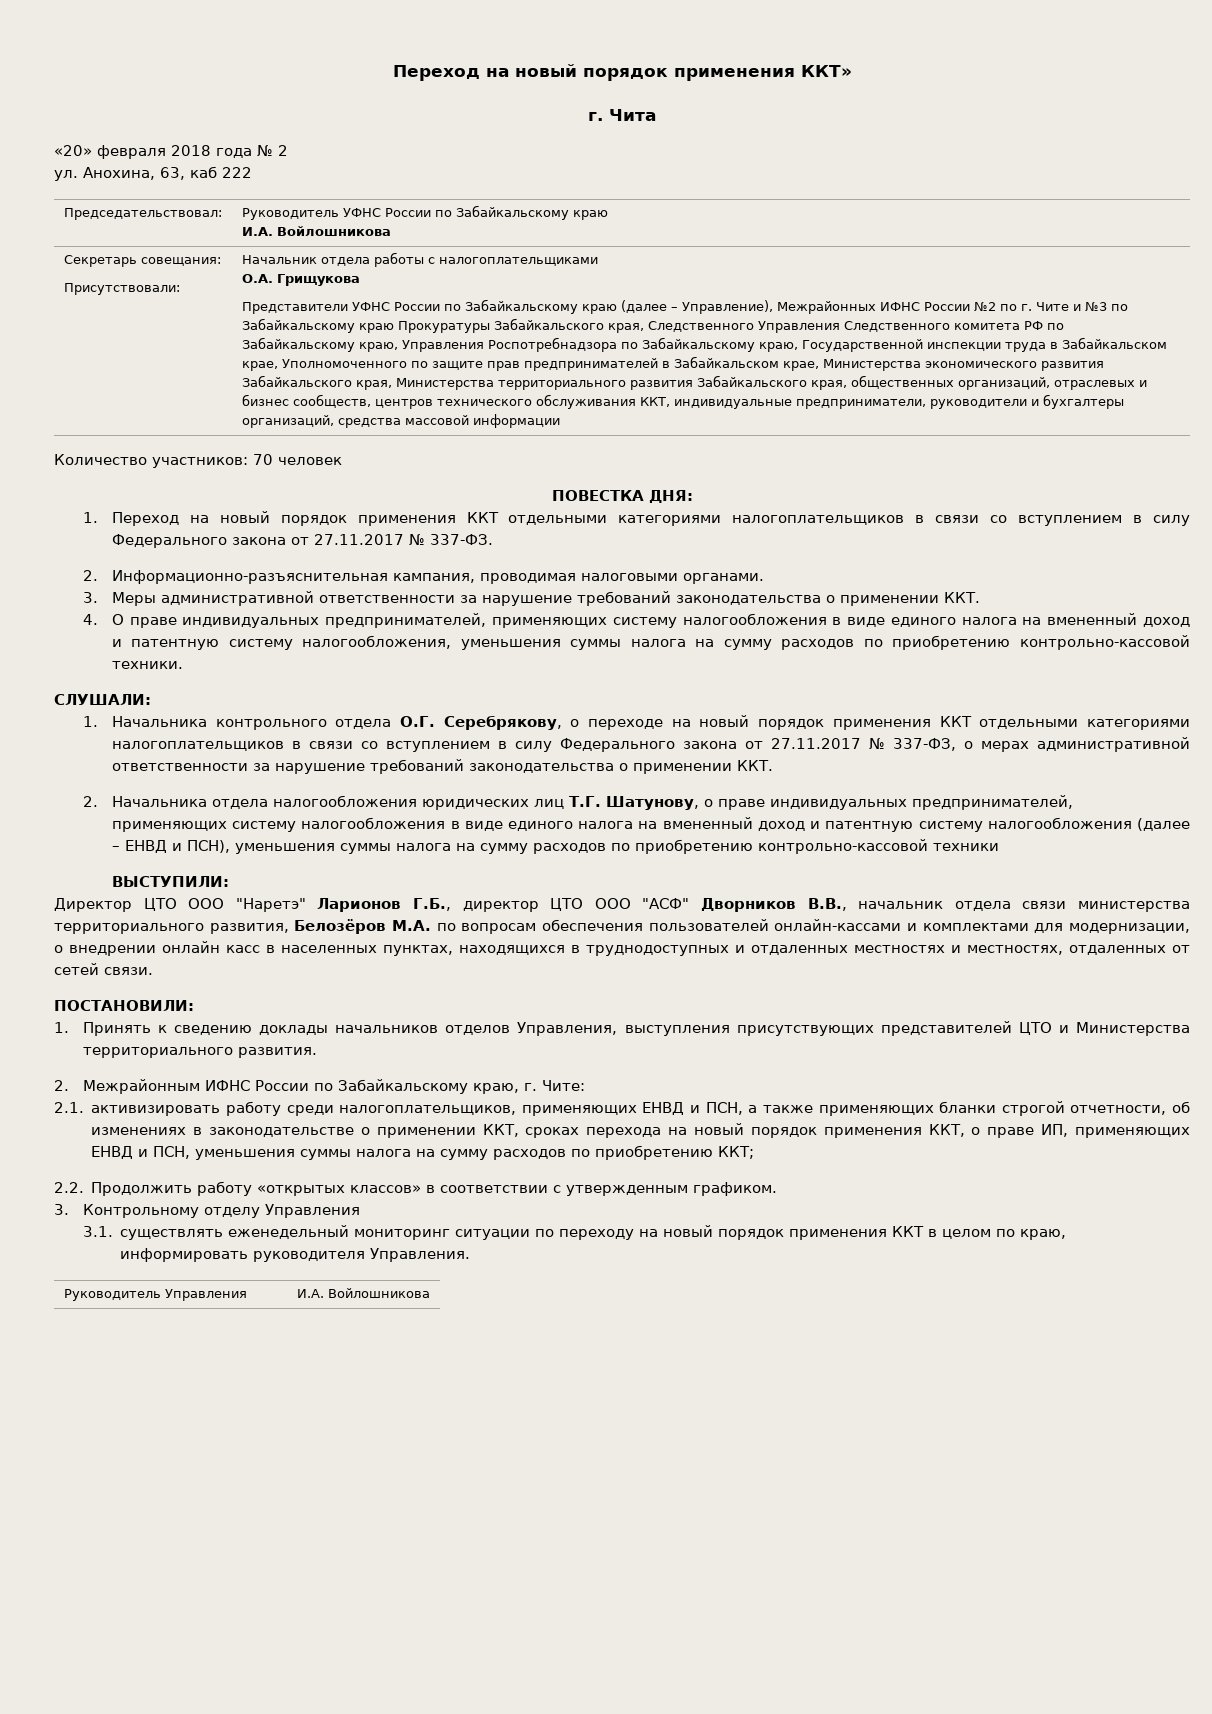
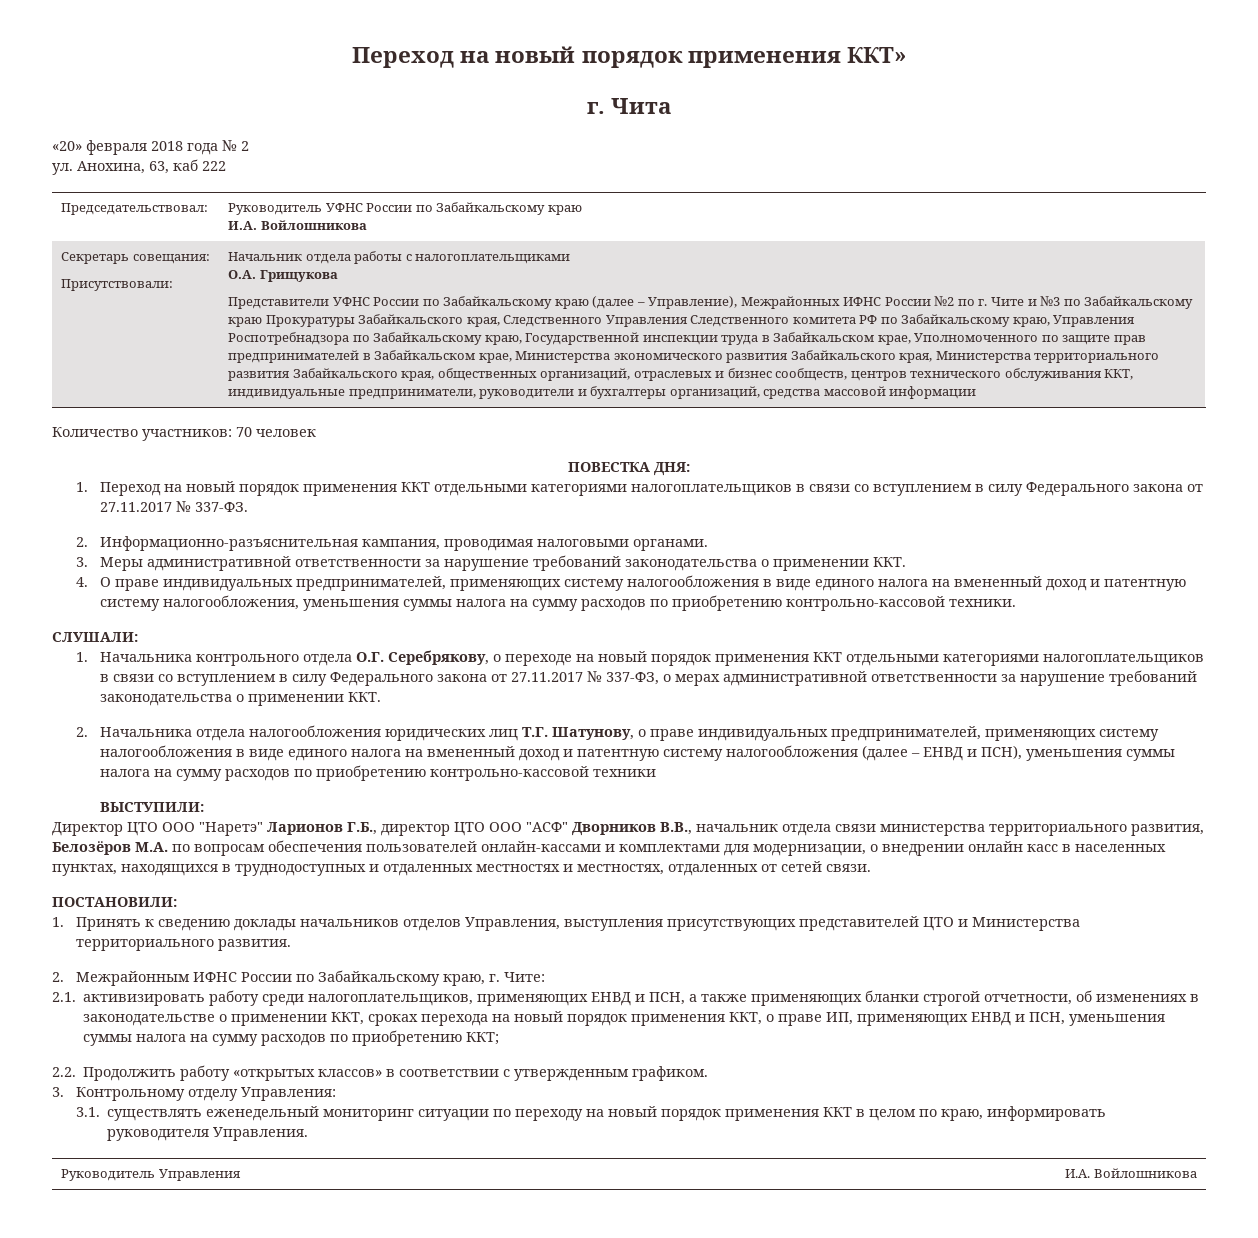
[264,1204,360,1218] Управления -> [240,1087,336,1101] Управления:

